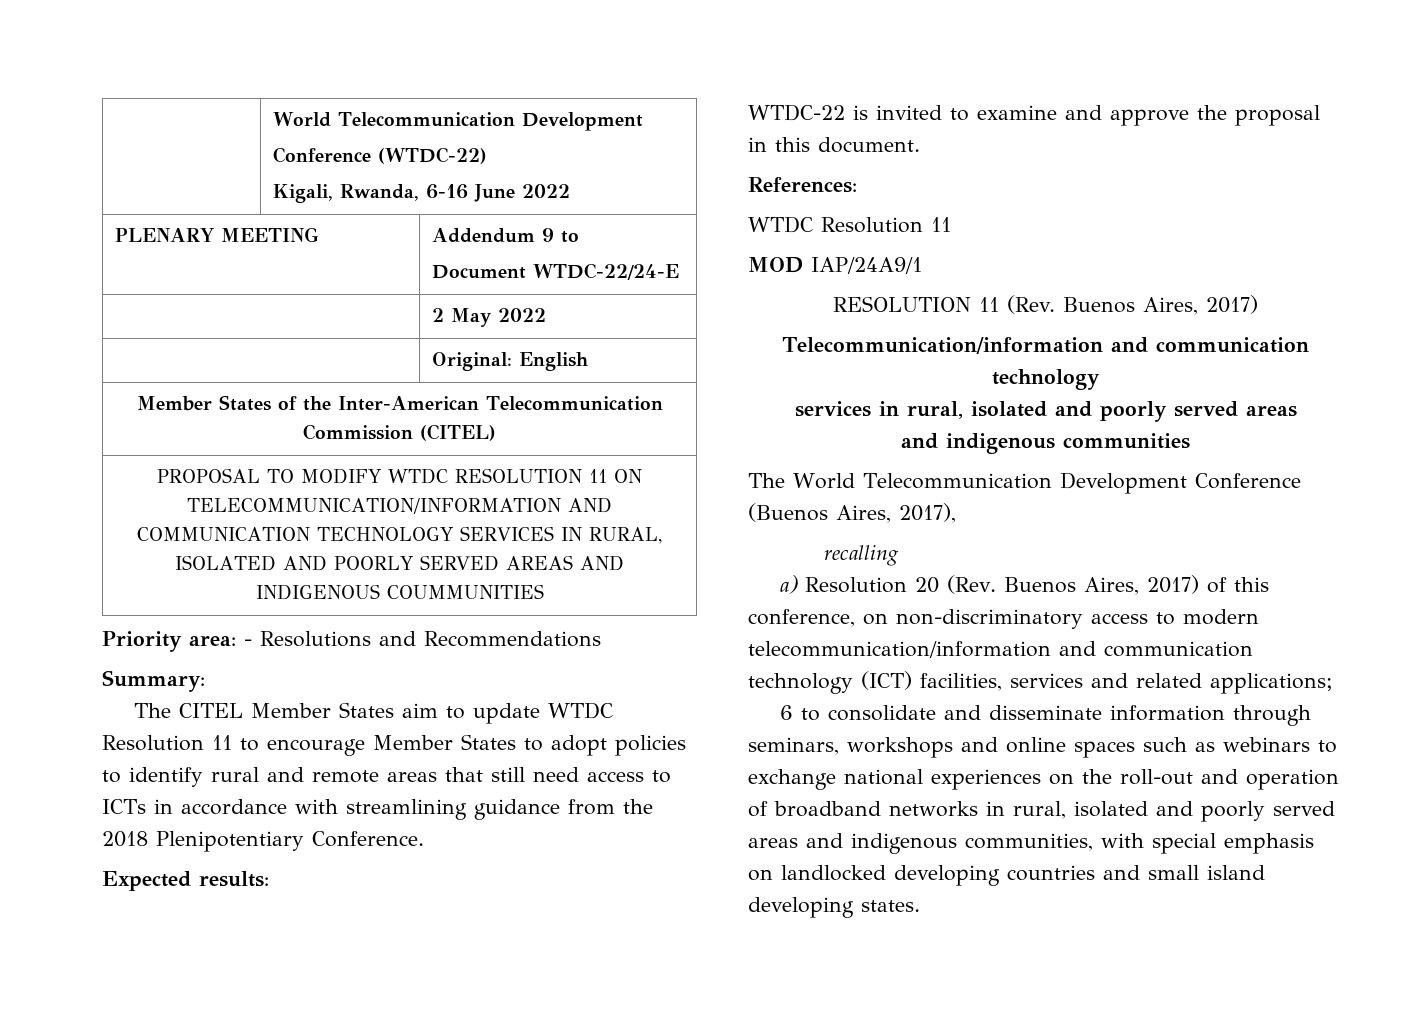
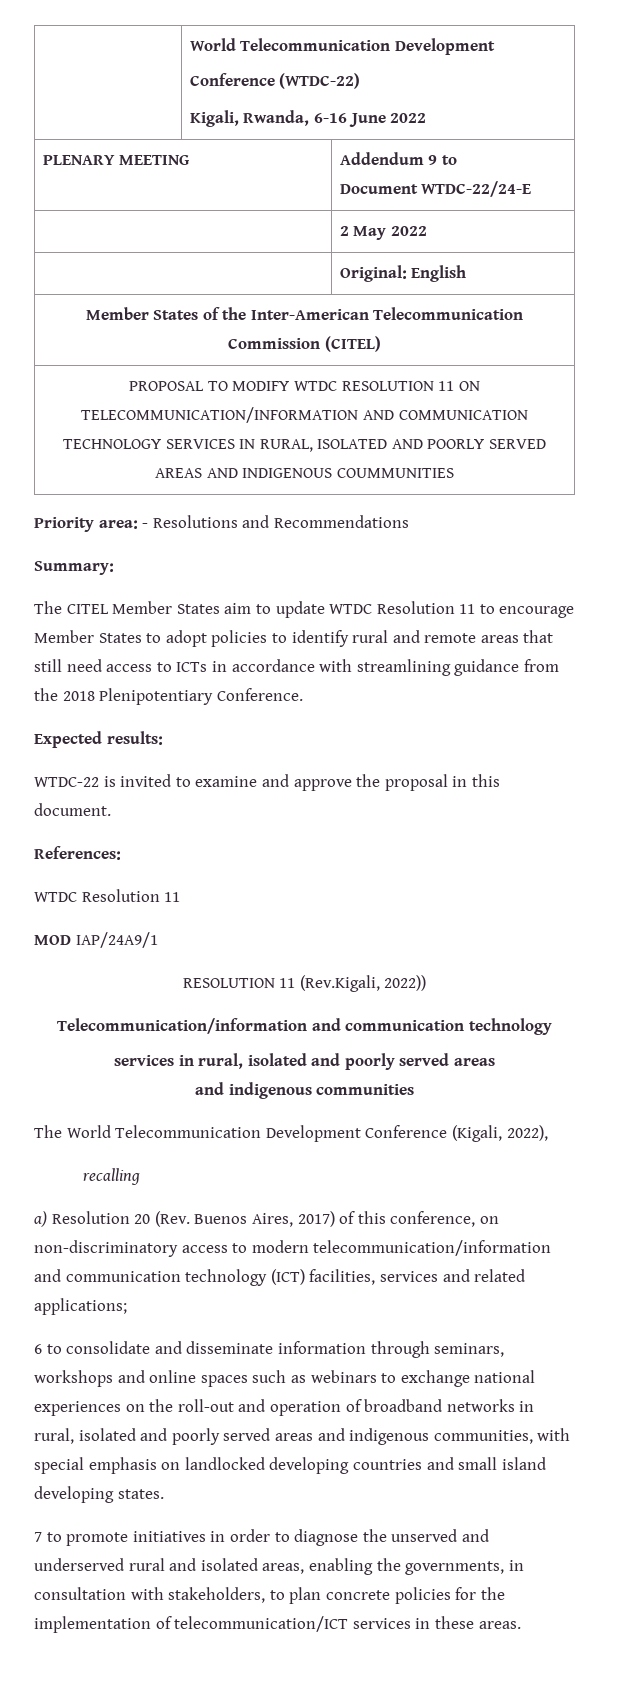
[1006,295,1259,315] (Rev. Buenos Aires, 2017) -> [299,975,427,992] (Rev.Kigali, 2022))
[748,503,956,523] (Buenos Aires, 2017), -> [451,1125,548,1142] (Kigali, 2022),
(920, 906) none -> [34,1529,489,1546] [34,1558,524,1575] [34,1587,505,1604] [34,1616,521,1633] // 7 to promote initiatives in order to diagnose the unserved and underserved rural and isolated areas, enabling the governments, in consultation with stakeholders, to plan concrete policies for the implementation of telecommunication/ICT services in these areas.

